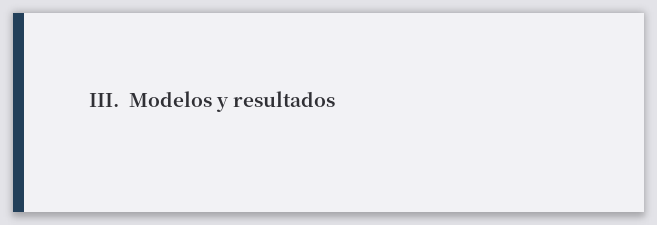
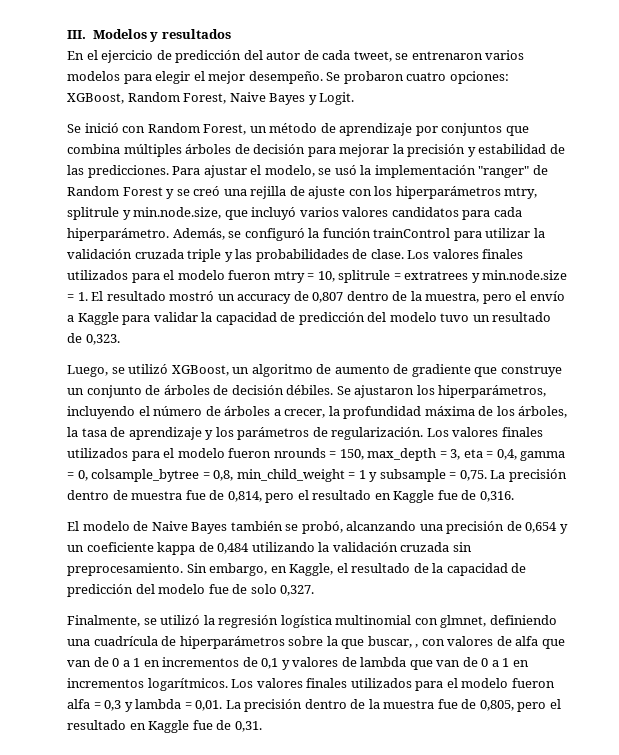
(335, 99) none -> [67,50,525,63] [67,71,509,84] [67,92,355,105] [67,123,529,136] [67,144,565,157] [67,165,548,178] [67,186,538,199] [67,207,522,220] [67,228,545,241] [67,249,524,262] [67,270,568,283] [67,291,565,304] [67,312,552,325] [67,333,120,345] [67,364,562,377] [67,385,547,398] [67,406,568,419] [67,427,543,440] [67,448,566,461] [67,469,567,482] [67,490,514,503] [67,521,568,534] [67,542,472,555] [67,563,527,576] [67,584,315,597] [67,615,557,628] [67,636,565,649] [67,657,529,670] [67,678,555,691] [67,699,561,712] [67,720,262,733] // En el ejercicio de predicción del autor de cada tweet, se entrenaron varios modelos para elegir el mejor desempeño. Se probaron cuatro opciones: XGBoost, Random Forest, Naive Bayes y Logit. // Se inició con Random Forest, un método de aprendizaje por conjuntos que combina múltiples árboles de decisión para mejorar la precisión y estabilidad de las predicciones. Para ajustar el modelo, se usó la implementación "ranger" de Random Forest y se creó una rejilla de ajuste con los hiperparámetros mtry, splitrule y min.node.size, que incluyó varios valores candidatos para cada hiperparámetro. Además, se configuró la función trainControl para utilizar la validación cruzada triple y las probabilidades de clase. Los valores finales utilizados para el modelo fueron mtry = 10, splitrule = extratrees y min.node.size = 1. El resultado mostró un accuracy de 0,807 dentro de la muestra, pero el envío a Kaggle para validar la capacidad de predicción del modelo tuvo un resultado de 0,323. // Luego, se utilizó XGBoost, un algoritmo de aumento de gradiente que construye un conjunto de árboles de decisión débiles. Se ajustaron los hiperparámetros, incluyendo el número de árboles a crecer, la profundidad máxima de los árboles, la tasa de aprendizaje y los parámetros de regularización. Los valores finales utilizados para el modelo fueron nrounds = 150, max_depth = 3, eta = 0,4, gamma = 0, colsample_bytree = 0,8, min_child_weight = 1 y subsample = 0,75. La precisión dentro de muestra fue de 0,814, pero el resultado en Kaggle fue de 0,316. // El modelo de Naive Bayes también se probó, alcanzando una precisión de 0,654 y un coeficiente kappa de 0,484 utilizando la validación cruzada sin preprocesamiento. Sin embargo, en Kaggle, el resultado de la capacidad de predicción del modelo fue de solo 0,327. // Finalmente, se utilizó la regresión logística multinomial con glmnet, definiendo una cuadrícula de hiperparámetros sobre la que buscar, , con valores de alfa que van de 0 a 1 en incrementos de 0,1 y valores de lambda que van de 0 a 1 en incrementos logarítmicos. Los valores finales utilizados para el modelo fueron alfa = 0,3 y lambda = 0,01. La precisión dentro de la muestra fue de 0,805, pero el resultado en Kaggle fue de 0,31.

